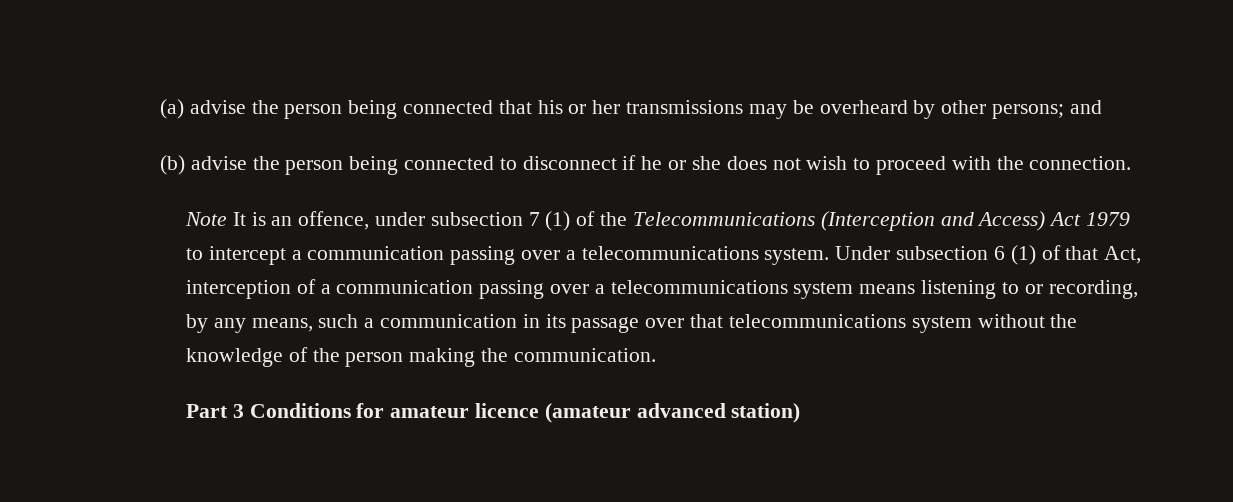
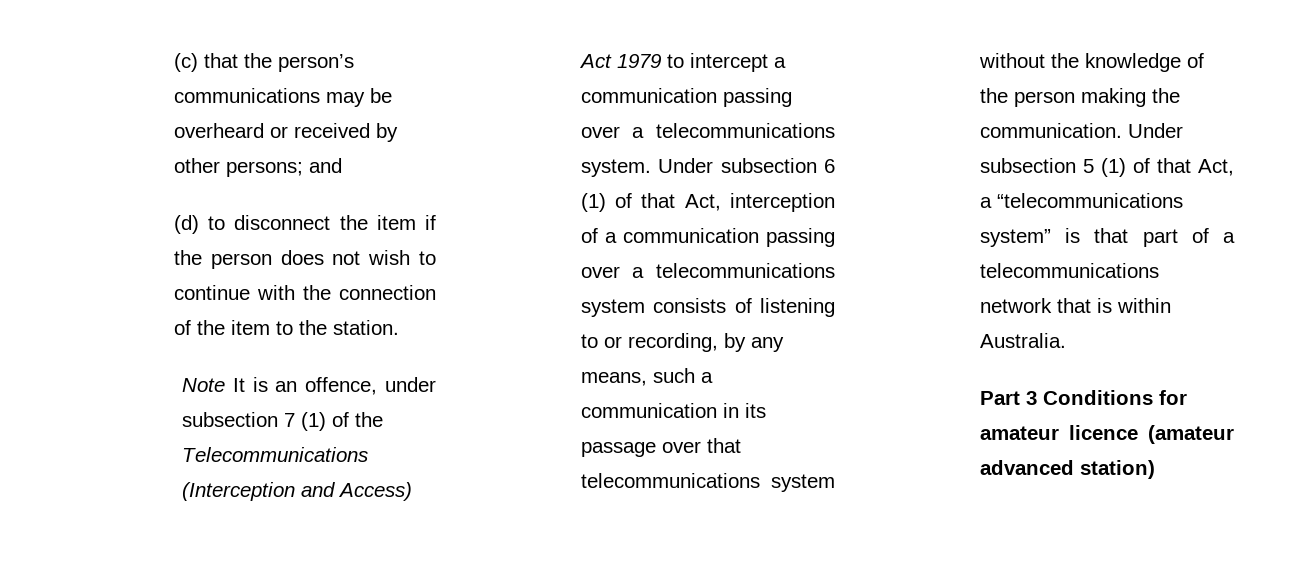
[160,99,744,119] (a) advise the person being connected that his or her transmissions -> [174,53,355,72] [174,88,321,103] (c) that the person’s communications
(908, 107) none -> [270,123,371,138] or received
[160,155,721,175] (b) advise the person being connected to disconnect if he or she -> [174,215,436,234] [174,250,272,269] (d) to disconnect the item if the person
[875,156,946,175] proceed -> [174,285,251,300] continue
[1029,156,1132,170] connection. -> [339,285,436,300] [174,320,400,335] connection of the item to the station.
[859,284,916,294] means -> [653,298,752,313] consists of
(656, 355) none -> [1127,123,1183,138] [979,158,1234,177] [979,193,1183,208] [979,228,1235,247] [979,263,1159,278] [979,298,1171,313] [979,333,1066,348] Under subsection 5 (1) of that Act, a “telecommunications system” is that part of a telecommunications network that is within Australia.

